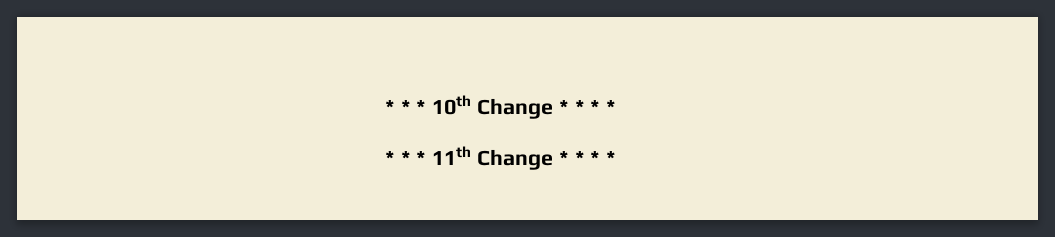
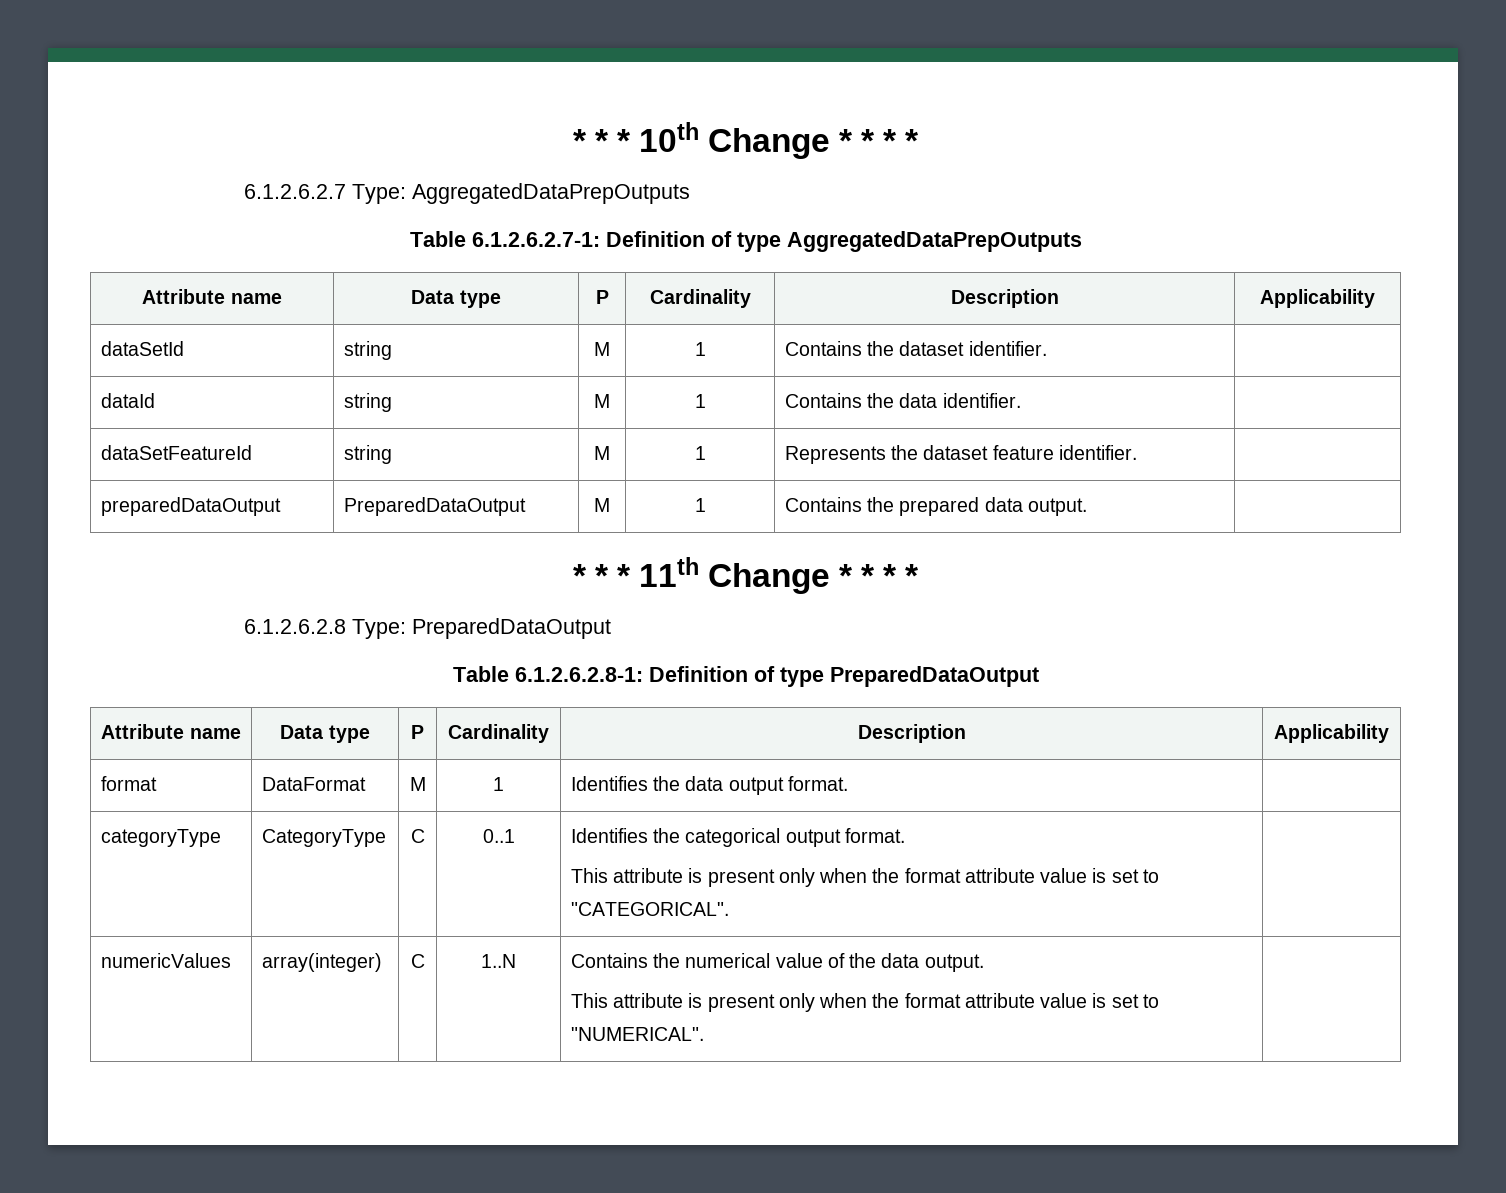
(617, 107) none -> [244,183,691,204] [409,231,1082,252] [142,289,282,304] [411,290,501,308] [595,290,609,304] [649,289,751,308] [950,289,1059,308] [1260,289,1375,308] [100,341,184,356] [343,341,392,360] [594,342,610,356] [694,342,706,356] [784,341,1047,356] [100,393,155,408] [343,393,392,412] [594,394,610,408] [694,394,706,408] [784,393,1021,408] [100,445,252,460] [343,445,392,464] [594,446,610,460] [694,446,706,460] [784,445,1137,464] [100,497,281,516] [343,497,526,516] [594,498,610,512] [694,498,706,512] [784,497,1087,516] // 6.1.2.6.2.7 Type: AggregatedDataPrepOutputs // Table 6.1.2.6.2.7-1: Definition of type AggregatedDataPrepOutputs // Attribute name | Data type | P | Cardinality | Description | Applicability // dataSetId | string | M | 1 | Contains the dataset identifier. | // dataId | string | M | 1 | Contains the data identifier. | // dataSetFeatureId | string | M | 1 | Represents the dataset feature identifier. | // preparedDataOutput | PreparedDataOutput | M | 1 | Contains the prepared data output. |
(617, 158) none -> [244,618,612,639] [452,666,1039,687] [101,724,241,739] [280,725,370,743] [411,725,424,739] [448,724,549,743] [857,724,966,743] [1274,724,1389,743] [100,776,157,791] [261,777,366,791] [409,777,426,791] [493,777,504,791] [570,776,848,795] [100,829,221,847] [261,829,386,847] [410,829,425,843] [482,829,515,843] [570,828,905,847] [570,868,1159,887] [570,902,729,916] [100,953,231,968] [261,953,382,972] [410,954,425,968] [481,954,516,968] [570,953,984,972] [570,993,1159,1012] [570,1027,704,1041] // 6.1.2.6.2.8 Type: PreparedDataOutput // Table 6.1.2.6.2.8-1: Definition of type PreparedDataOutput // Attribute name | Data type | P | Cardinality | Description | Applicability // format | DataFormat | M | 1 | Identifies the data output format. | // categoryType | CategoryType | C | 0..1 | Identifies the categorical output format. // This attribute is present only when the format attribute value is set to "CATEGORICAL". | // numericValues | array(integer) | C | 1..N | Contains the numerical value of the data output. // This attribute is present only when the format attribute value is set to "NUMERICAL". |

